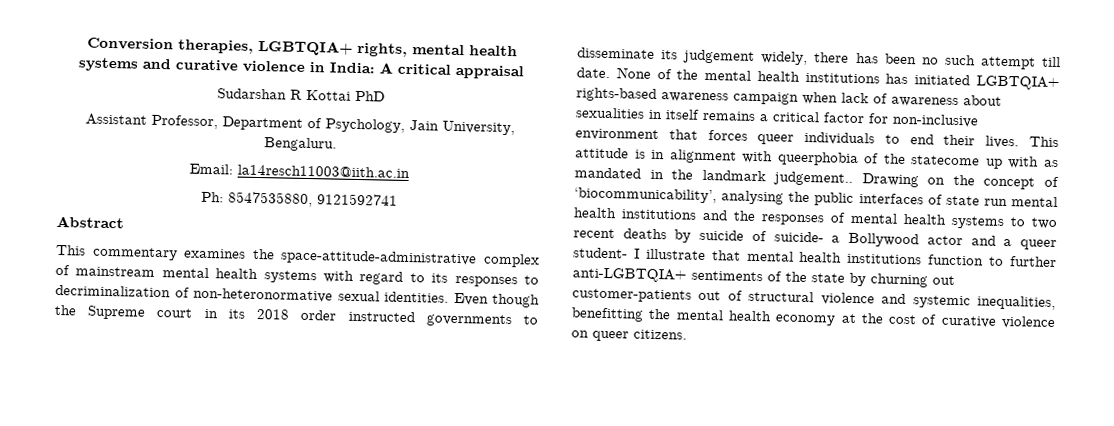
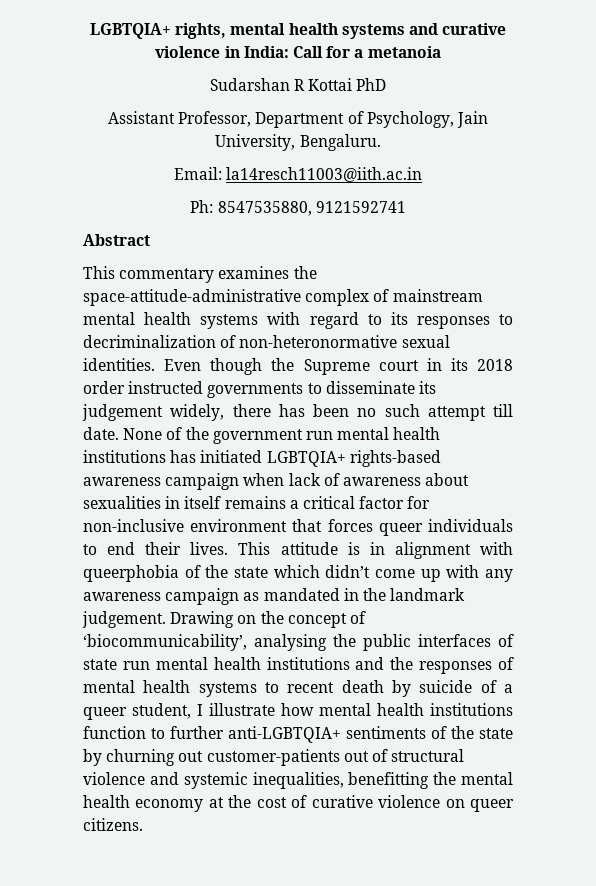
[86,37,254,54] Conversion therapies, -> (89, 31) none
[379,62,524,80] A critical appraisal -> [293,46,441,58] Call for a metanoia
(699, 74) none -> [212,429,333,444] government run
[911,155,1040,169] statecome up with -> [234,565,513,582] [83,588,240,605] state which didn’t come up with any awareness campaign
[773,171,854,186] judgement.. -> [82,611,166,628] judgement.
[1031,217,1057,230] [573,228,996,248] two recent deaths by suicide of suicide- a Bollywood actor and -> [287,680,497,697] recent death by suicide of
[573,247,628,259] student- -> [132,703,191,719] student,
[711,250,741,261] that -> [281,703,314,716] how

